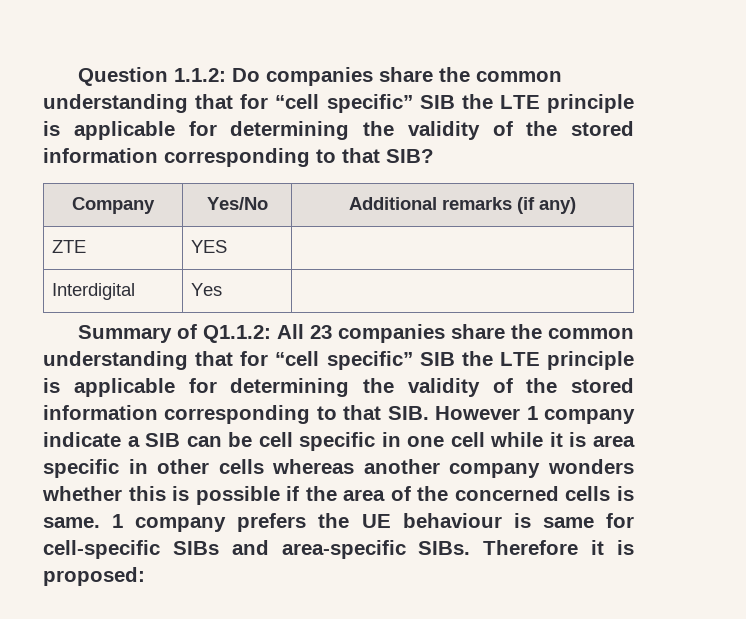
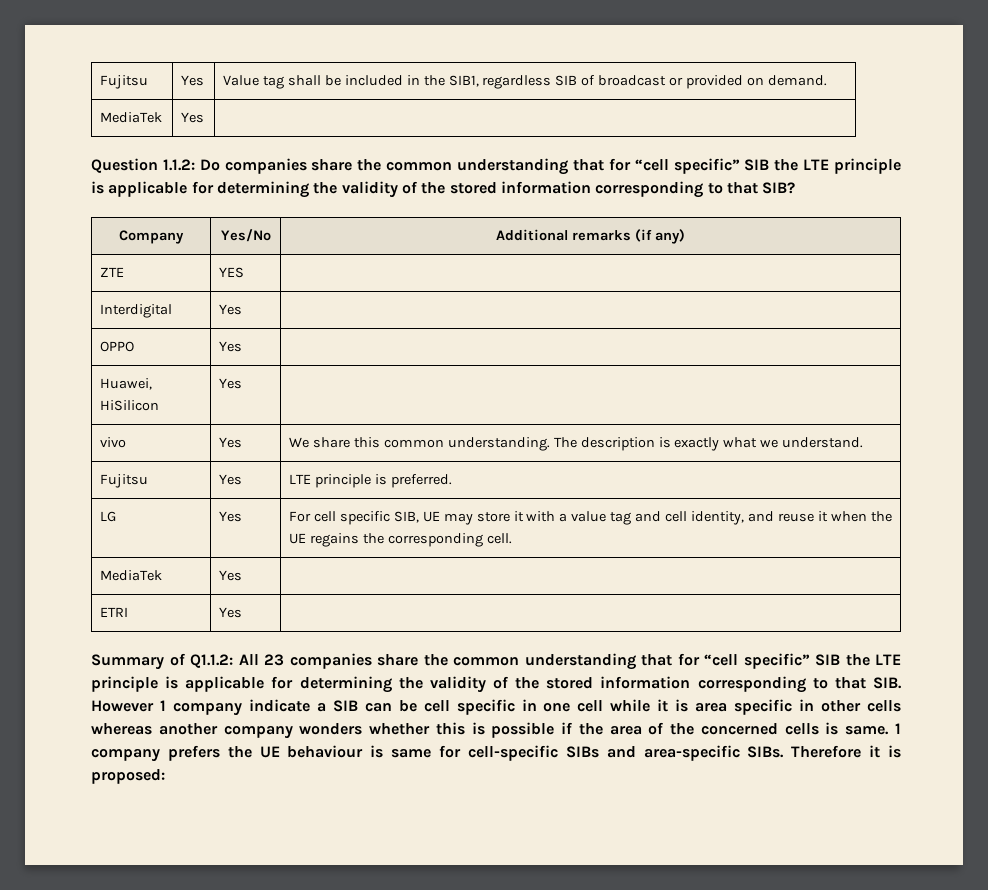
(77, 76) none -> [100,75,149,89] [181,75,205,86] [223,75,827,89] [100,112,163,123] [181,112,205,123] Fujitsu | Yes | Value tag shall be included in the SIB1, regardless SIB of broadcast or provided on demand. // MediaTek | Yes | //
(222, 289) none -> [100,341,135,352] [219,341,243,352] [100,378,153,390] [100,400,160,411] [219,378,243,389] [100,437,127,448] [219,437,243,448] [289,437,864,451] [100,474,149,488] [219,474,243,485] [289,474,452,488] [100,511,117,522] [219,511,243,522] [289,511,892,525] [289,533,512,547] [100,570,163,581] [219,570,243,581] [100,607,129,617] [219,607,243,618] // OPPO | Yes | // Huawei, HiSilicon | Yes | // vivo | Yes | We share this common understanding. The description is exactly what we understand. // Fujitsu | Yes | LTE principle is preferred. // LG | Yes | For cell specific SIB, UE may store it with a value tag and cell identity, and reuse it when the UE regains the corresponding cell. // MediaTek | Yes | // ETRI | Yes |

